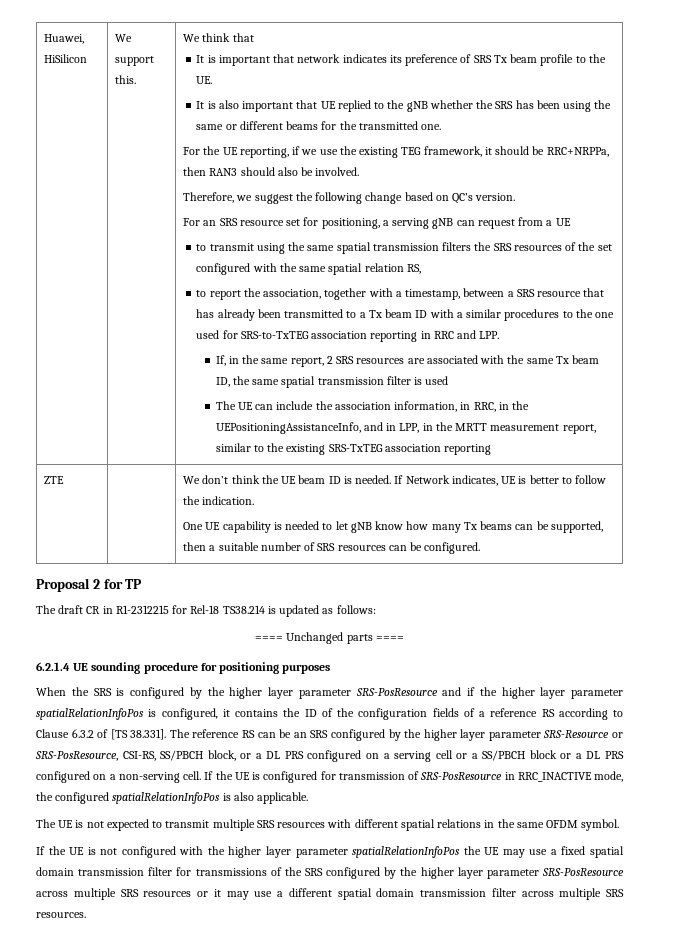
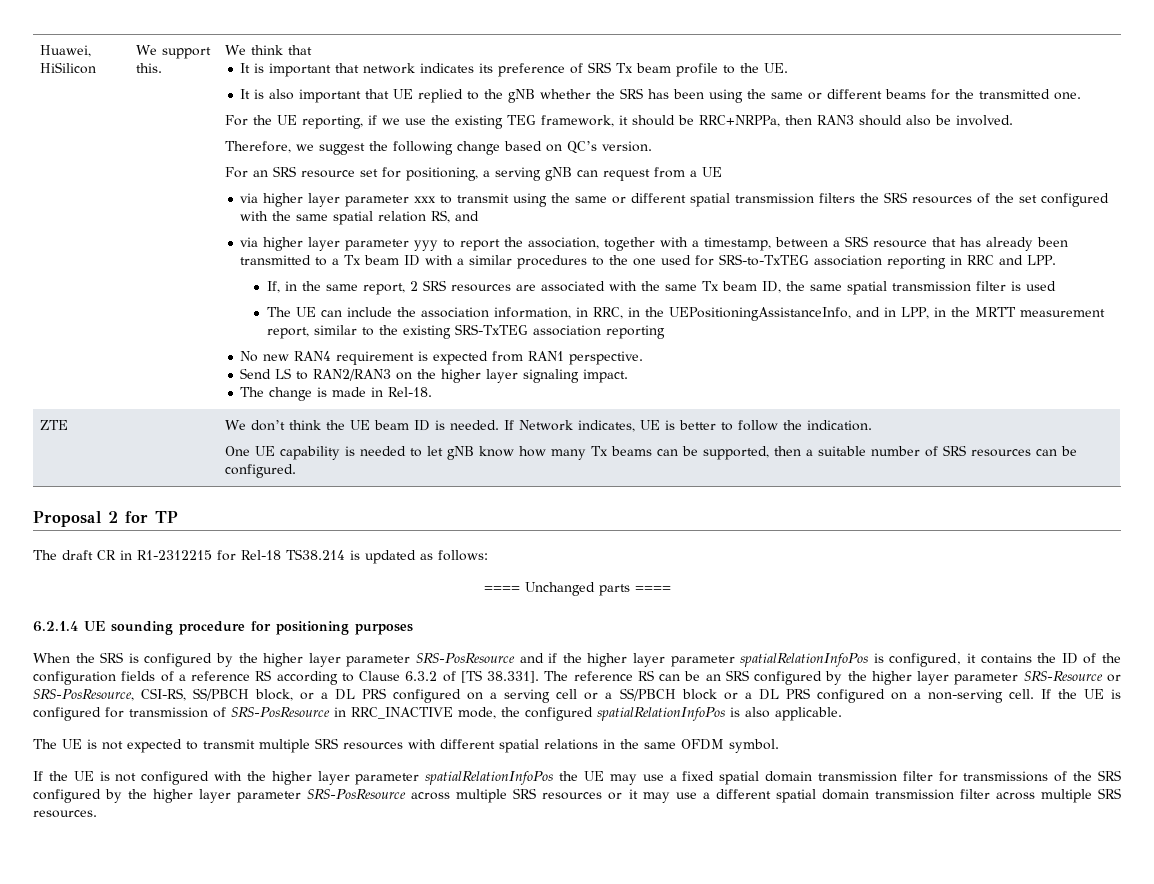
(571, 222) none -> [240,193,437,207] via higher layer parameter xxx
(335, 248) none -> [612,193,687,204] or different
(421, 269) // -> [455,211,480,221] [240,237,439,251] and // via higher layer parameter yyy
(492, 449) none -> [240,351,644,365] [240,368,629,383] [240,387,433,401] // No new RAN4 requirement is expected from RAN1 perspective. // Send LS to RAN2/RAN3 on the higher layer signaling impact. // The change is made in Rel-18.

